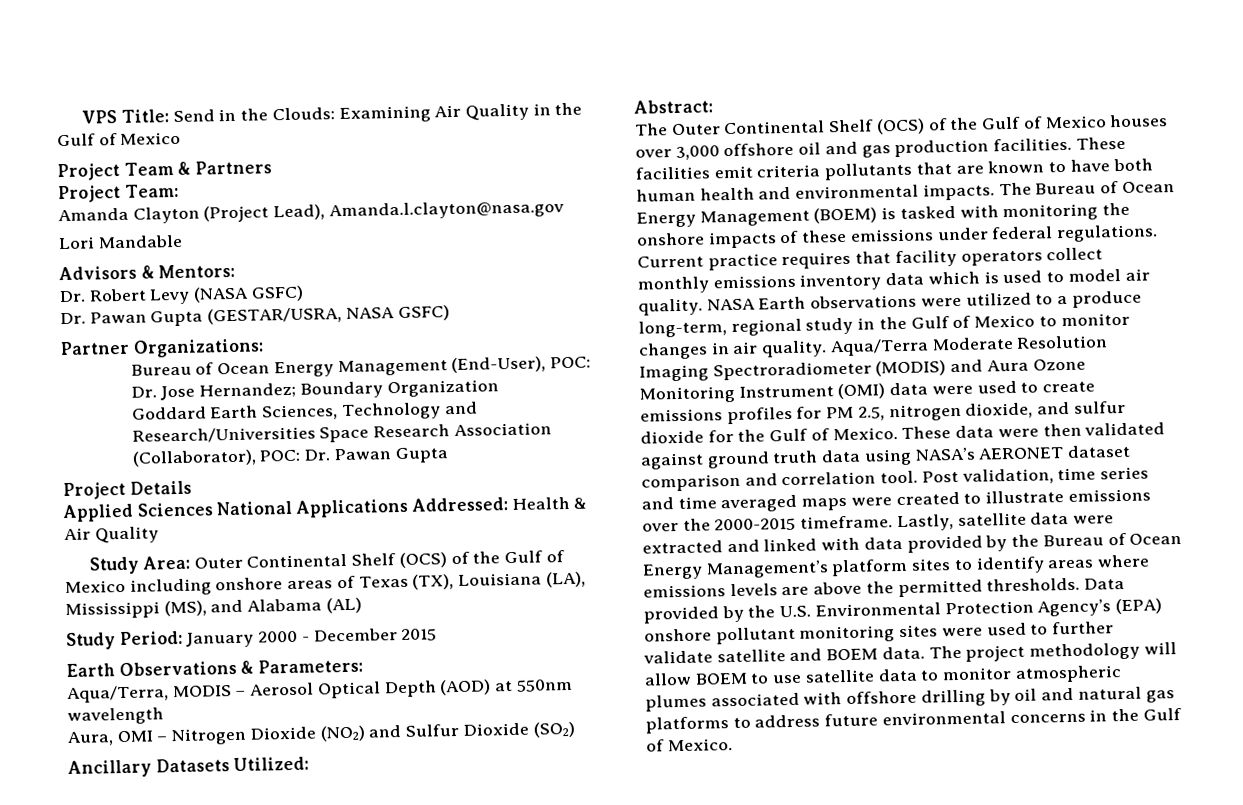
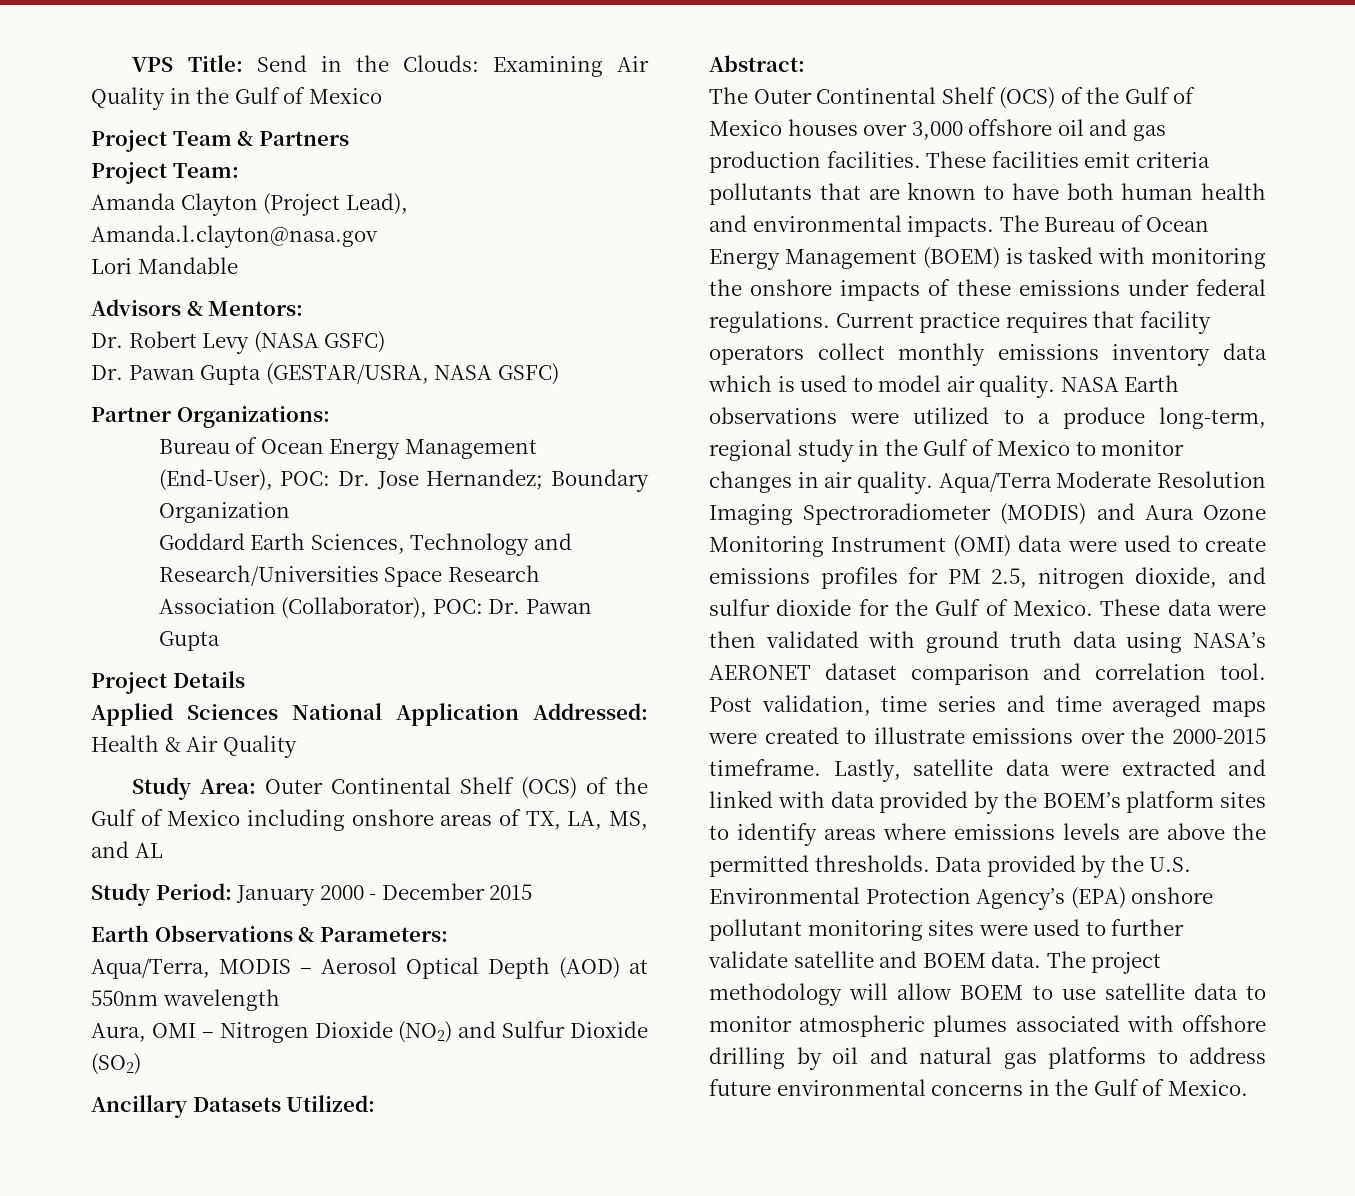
[295,498,410,518] Applications -> [396,703,519,726] Application
[358,571,586,590] [65,597,362,620] Texas (TX), Louisiana (LA), Mississippi (MS), and Alabama (AL) -> [525,811,649,830] [91,841,163,858] TX, LA, MS, and AL
[640,452,704,470] against -> [868,631,916,648] with
[1042,532,1183,547] [642,560,829,580] Bureau of Ocean Energy Management’s -> [1042,792,1121,808] BOEM’s

